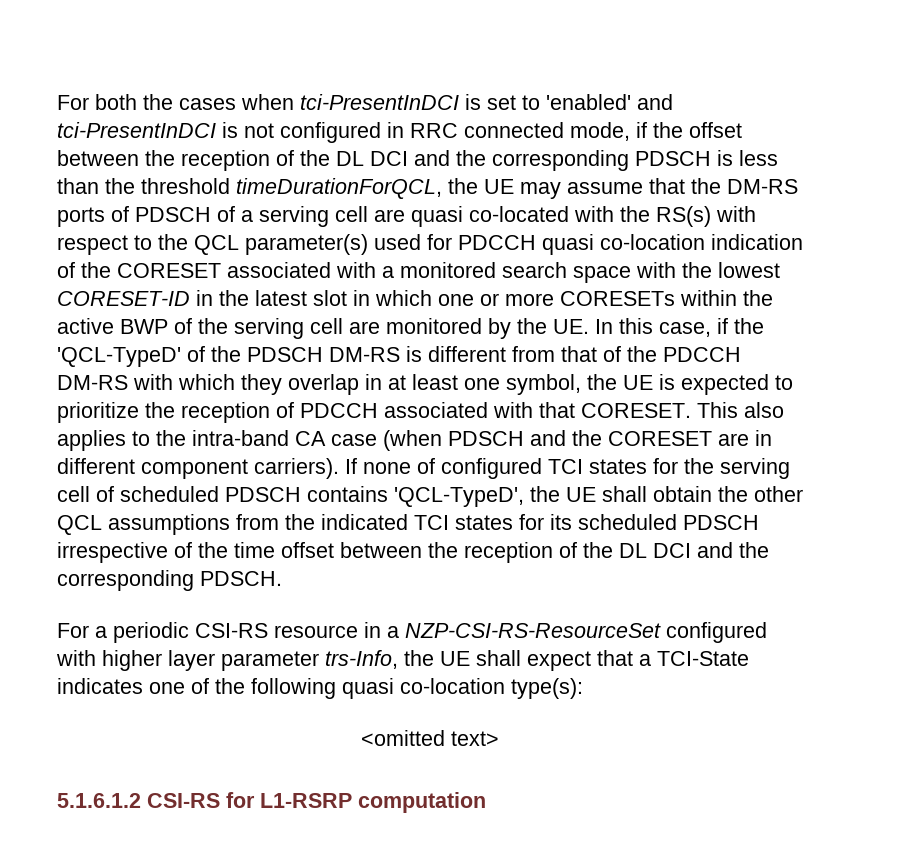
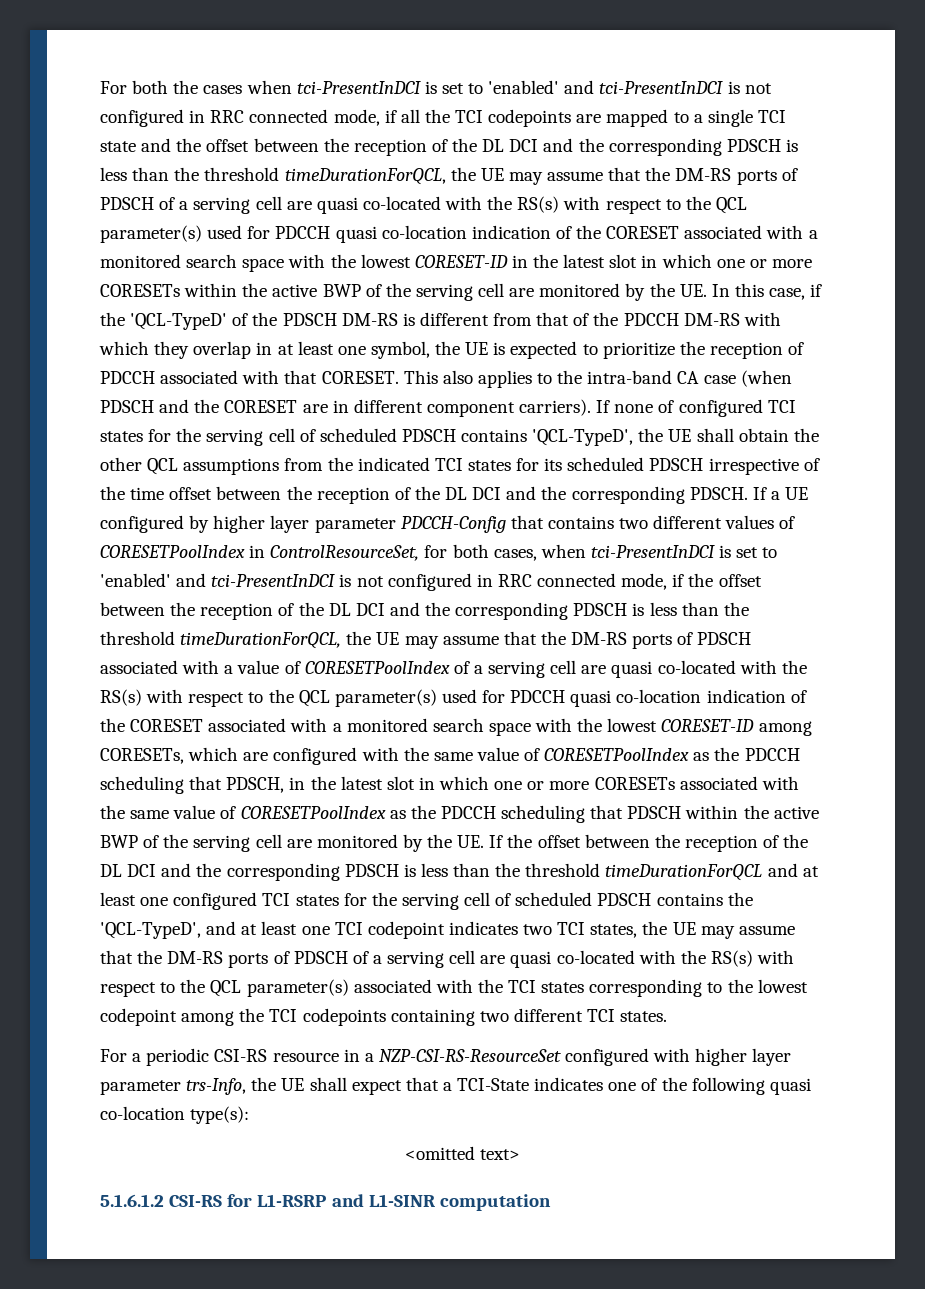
(647, 130) none -> [400,109,786,127] [100,138,172,152] all the TCI codepoints are mapped to a single TCI state and
(282, 578) none -> [752,487,809,500] [100,515,796,533] [100,544,778,561] [100,573,762,591] [100,602,749,620] [100,631,752,649] [100,660,807,678] [100,689,807,707] [100,718,812,736] [100,747,800,765] [100,776,799,794] [100,805,819,823] [100,834,809,852] [100,863,819,881] [100,892,753,910] [100,921,795,939] [100,950,795,968] [100,979,808,997] [100,1008,668,1026] If a UE configured by higher layer parameter PDCCH-Config that contains two different values of CORESETPoolIndex in ControlResourceSet, for both cases, when tci-PresentInDCI is set to 'enabled' and tci-PresentInDCI is not configured in RRC connected mode, if the offset between the reception of the DL DCI and the corresponding PDSCH is less than the threshold timeDurationForQCL, the UE may assume that the DM-RS ports of PDSCH associated with a value of CORESETPoolIndex of a serving cell are quasi co-located with the RS(s) with respect to the QCL parameter(s) used for PDCCH quasi co-location indication of the CORESET associated with a monitored search space with the lowest CORESET-ID among CORESETs, which are configured with the same value of CORESETPoolIndex as the PDCCH scheduling that PDSCH, in the latest slot in which one or more CORESETs associated with the same value of CORESETPoolIndex as the PDCCH scheduling that PDSCH within the active BWP of the serving cell are monitored by the UE. If the offset between the reception of the DL DCI and the corresponding PDSCH is less than the threshold timeDurationForQCL and at least one configured TCI states for the serving cell of scheduled PDSCH contains the 'QCL-TypeD', and at least one TCI codepoint indicates two TCI states, the UE may assume that the DM-RS ports of PDSCH of a serving cell are quasi co-located with the RS(s) with respect to the QCL parameter(s) associated with the TCI states corresponding to the lowest codepoint among the TCI codepoints containing two different TCI states.
(352, 800) none -> [331,1194,435,1207] and L1-SINR

